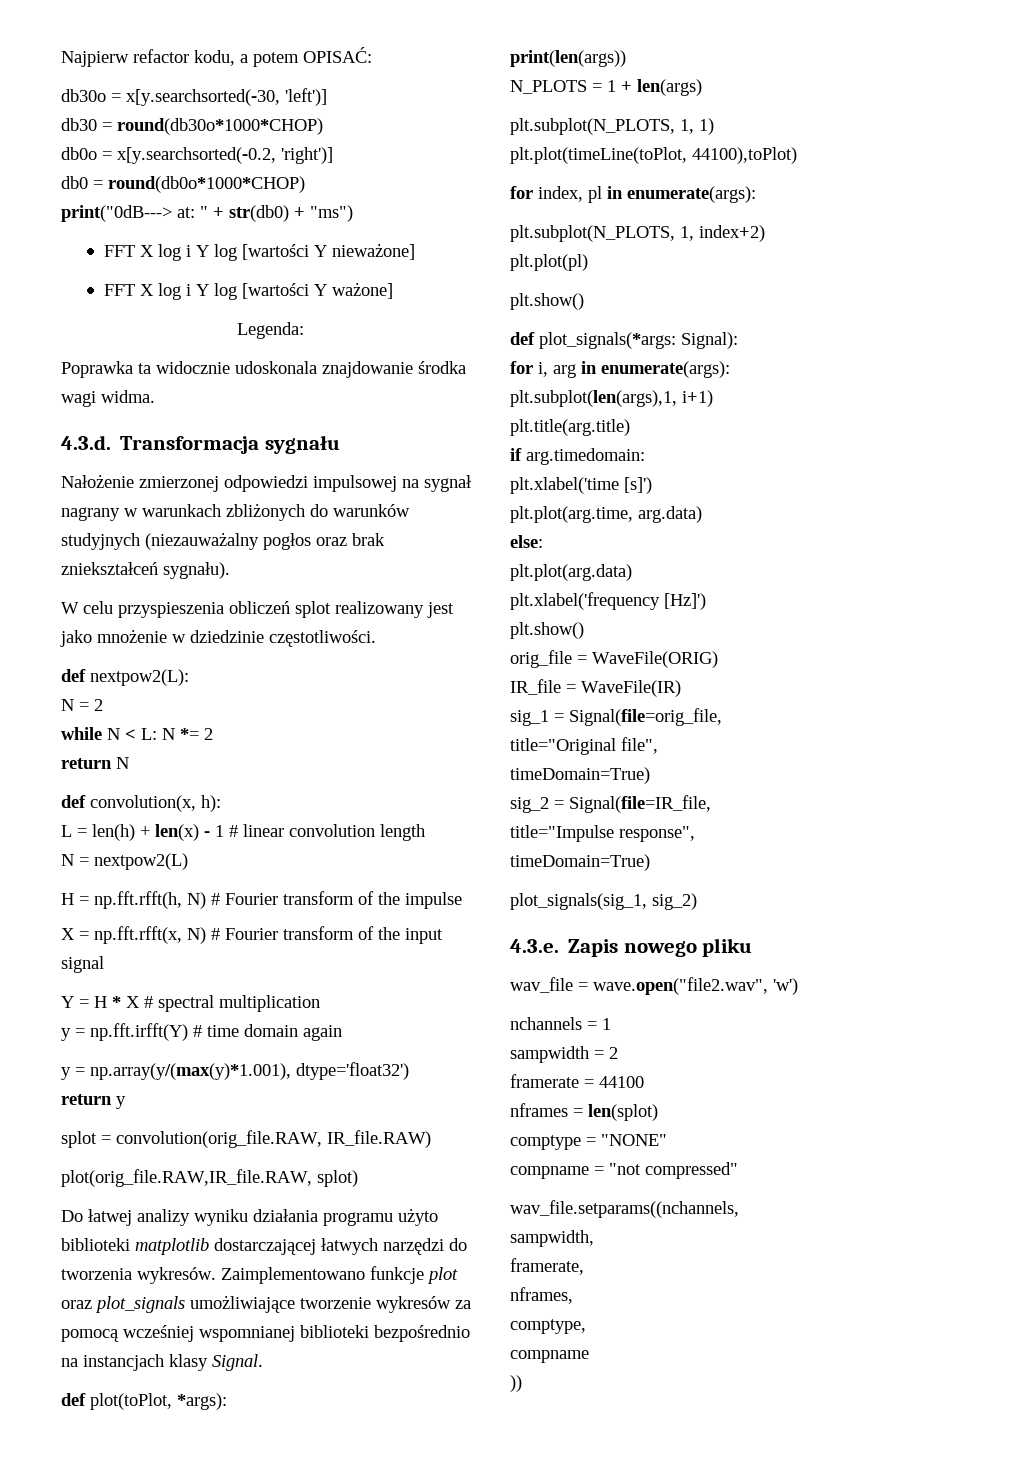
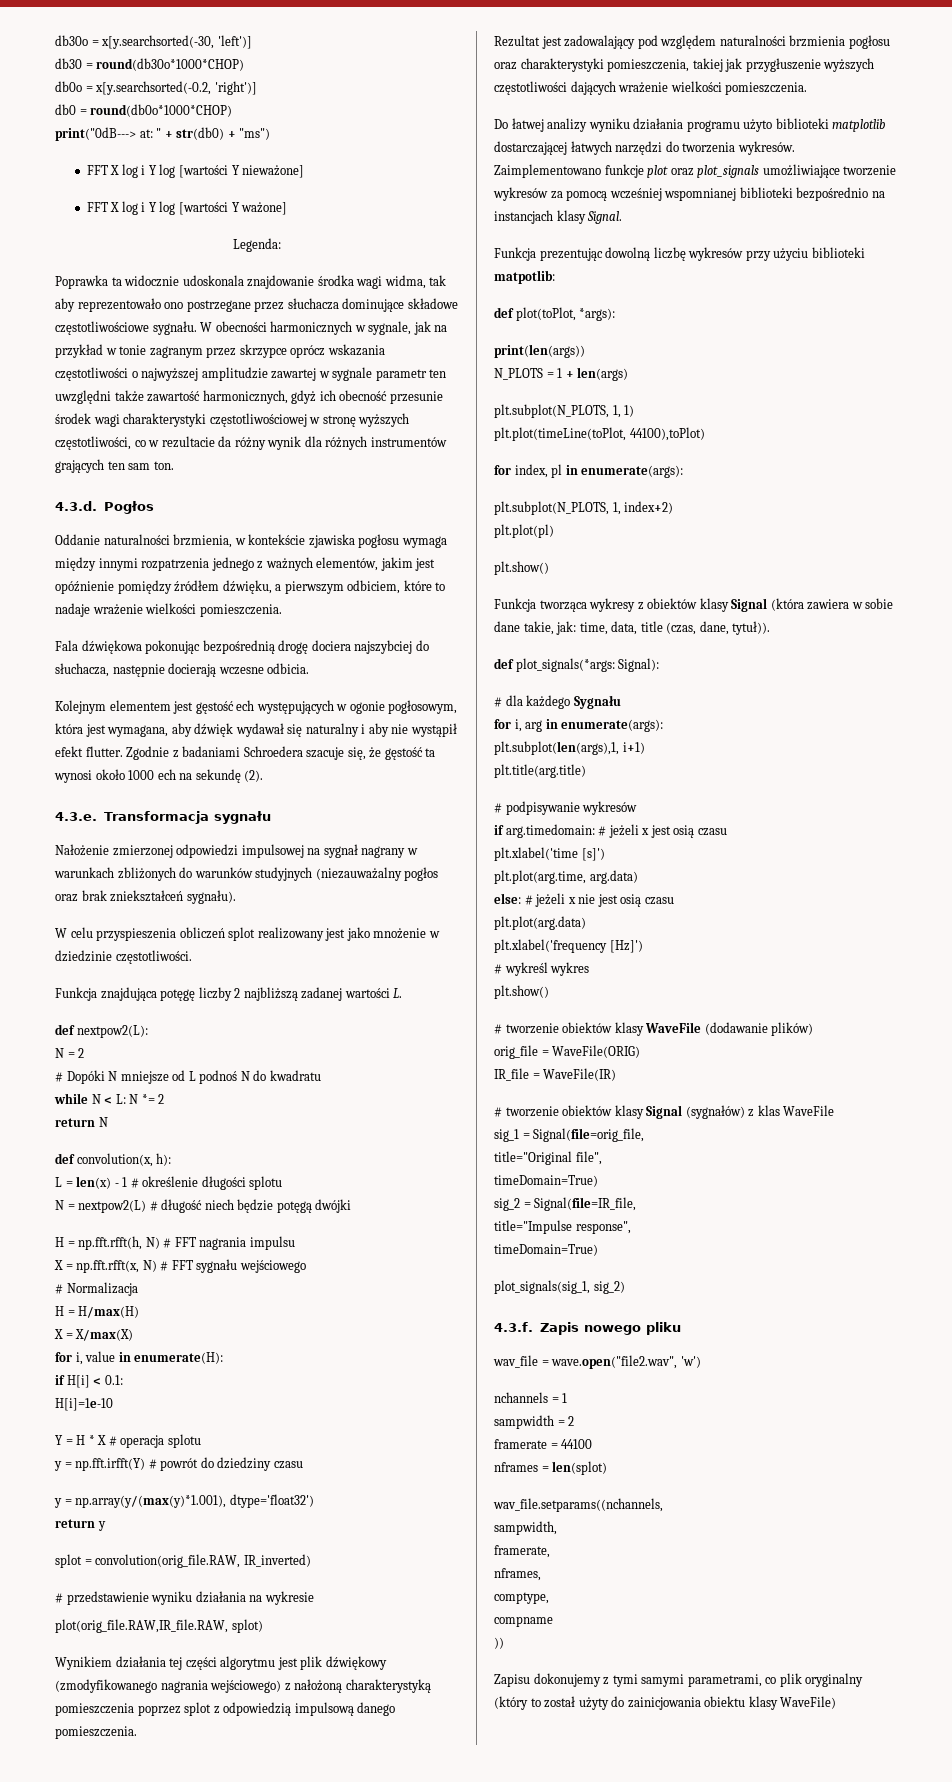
[61,47,372,67] Najpierw refactor kodu, a potem OPISAĆ: // -> (55, 40) none
[101,390,155,403] [61,435,111,450] widma. // 4.3.d. -> [384,275,447,289] [55,298,458,312] [55,321,448,335] [55,344,385,358] [55,367,447,381] [55,390,443,404] [55,413,410,427] [55,436,447,450] [55,459,174,473] [55,501,154,514] [55,534,447,548] [55,557,436,571] [55,580,446,594] [55,603,282,617] [55,640,429,654] [55,663,310,677] [55,700,458,714] [55,723,457,737] [55,746,436,760] [54,769,264,783] [55,812,97,821] widma, tak aby reprezentowało ono postrzegane przez słuchacza dominujące składowe częstotliwościowe sygnału. W obecności harmonicznych w sygnale, jak na przykład w tonie zagranym przez skrzypce oprócz wskazania częstotliwości o najwyższej amplitudzie zawartej w sygnale parametr ten uwzględni także zawartość harmonicznych, gdyż ich obecność przesunie środek wagi charakterystyki częstotliwościowej w stronę wyższych częstotliwości, co w rezultacie da różny wynik dla różnych instrumentów grających ten sam ton. // 4.3.d. Pogłos // Oddanie naturalności brzmienia, w kontekście zjawiska pogłosu wymaga między innymi rozpatrzenia jednego z ważnych elementów, jakim jest opóźnienie pomiędzy źródłem dźwięku, a pierwszym odbiciem, które to nadaje wrażenie wielkości pomieszczenia. // Fala dźwiękowa pokonując bezpośrednią drogę dociera najszybciej do słuchacza, następnie docierają wczesne odbicia. // Kolejnym elementem jest gęstość ech występujących w ogonie pogłosowym, która jest wymagana, aby dźwięk wydawał się naturalny i aby nie wystąpił efekt flutter. Zgodnie z badaniami Schroedera szacuje się, że gęstość ta wynosi około 1000 ech na sekundę (2). // 4.3.e.
(376, 638) none -> [55,987,403,1001] // Funkcja znajdująca potęgę liczby 2 najbliższą zadanej wartości L.
(103, 705) none -> [55,1070,321,1084] // # Dopóki N mniejsze od L podnoś N do kwadratu
[92,824,150,841] len(h) + -> (73, 1184) none
[243,824,425,841] linear convolution length -> [142,1176,283,1190] określenie długości splotu
(188, 861) none -> [149,1199,352,1213] # długość niech będzie potęgą dwójki
[225,891,462,909] Fourier transform of the impulse -> [174,1236,295,1250] FFT nagrania impulsu
[225,926,443,944] [61,956,104,973] Fourier transform of the input signal -> [171,1259,306,1273] [55,1282,138,1296] [55,1306,140,1318] [54,1329,134,1341] [55,1351,224,1365] [55,1375,123,1388] [55,1398,113,1411] FFT sygnału wejściowego // # Normalizacja // H = H/max(H) // X = X/max(X) // for i, value in enumerate(H): // if H[i] < 0.1: // H[i]=1e-10
[158,995,320,1012] spectral multiplication -> [120,1434,201,1448] operacja splotu
[207,1024,342,1041] time domain again -> [160,1457,303,1471] powrót do dziedziny czasu
[327,1130,431,1148] [61,1169,358,1187] IR_file.RAW) // plot(orig_file.RAW,IR_file.RAW, splot) -> [243,1554,311,1567] [55,1591,314,1605] [55,1619,263,1633] [55,1656,387,1670] [55,1679,431,1693] [55,1702,396,1716] [55,1726,137,1739] [494,35,890,49] [494,58,875,72] [494,81,808,95] IR_inverted) // # przedstawienie wyniku działania na wykresie // plot(orig_file.RAW,IR_file.RAW, splot) // Wynikiem działania tej części algorytmu jest plik dźwiękowy (zmodyfikowanego nagrania wejściowego) z nałożoną charakterystyką pomieszczenia poprzez splot z odpowiedzią impulsową danego pomieszczenia. // Rezultat jest zadowalający pod względem naturalności brzmienia pogłosu oraz charakterystyki pomieszczenia, takiej jak przygłuszenie wyższych częstotliwości dających wrażenie wielkości pomieszczenia.
(263, 1362) none -> [494,247,865,261] [494,270,555,284] // Funkcja prezentując dowolną liczbę wykresów przy użyciu biblioteki matpotlib:
(584, 301) none -> [494,598,894,612] [494,621,771,635] // Funkcja tworząca wykresy z obiektów klasy Signal (która zawiera w sobie dane takie, jak: time, data, title (czas, dane, tytuł)).
(738, 340) none -> [494,695,621,709] // # dla każdego Sygnału
(630, 427) none -> [494,801,638,815] // # podpisywanie wykresów
(645, 456) none -> [598,824,727,838] # jeżeli x jest osią czasu
[510,564,632,581] [510,592,706,610] [510,622,584,639] // plt.plot(arg.data) // plt.xlabel('frequency [Hz]') // plt.show() -> [524,893,674,907] [494,916,586,930] [494,939,643,953] [494,962,590,976] [494,985,549,999] [494,1022,814,1036] # jeżeli x nie jest osią czasu // plt.plot(arg.data) // plt.xlabel('frequency [Hz]') // # wykreśl wykres // plt.show() // # tworzenie obiektów klasy WaveFile (dodawanie plików)
(681, 688) none -> [494,1105,835,1119] // # tworzenie obiektów klasy Signal (sygnałów) z klas WaveFile
[510,939,559,953] 4.3.e. -> [494,1322,533,1332] 4.3.f.
[510,1134,667,1150] [510,1162,738,1179] // comptype = "NONE" // compname = "not compressed" -> (608, 1468) none
(522, 1383) none -> [494,1673,864,1687] [494,1696,837,1710] // Zapisu dokonujemy z tymi samymi parametrami, co plik oryginalny (który to został użyty do zainicjowania obiektu klasy WaveFile)

